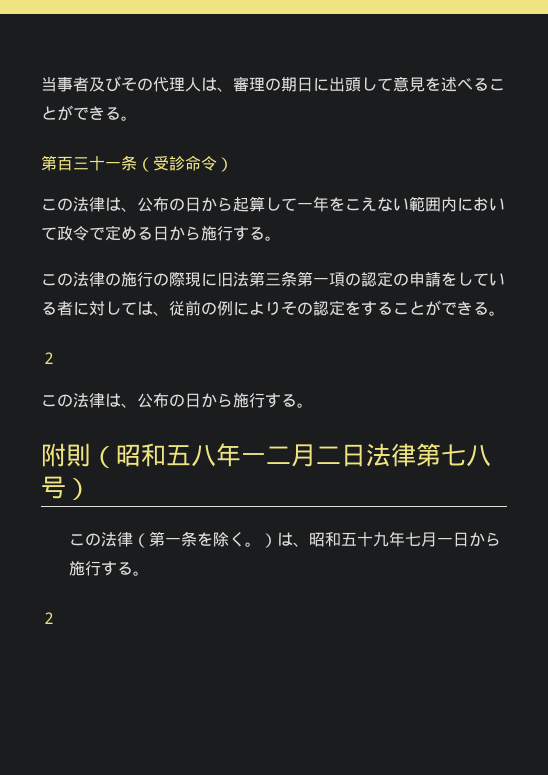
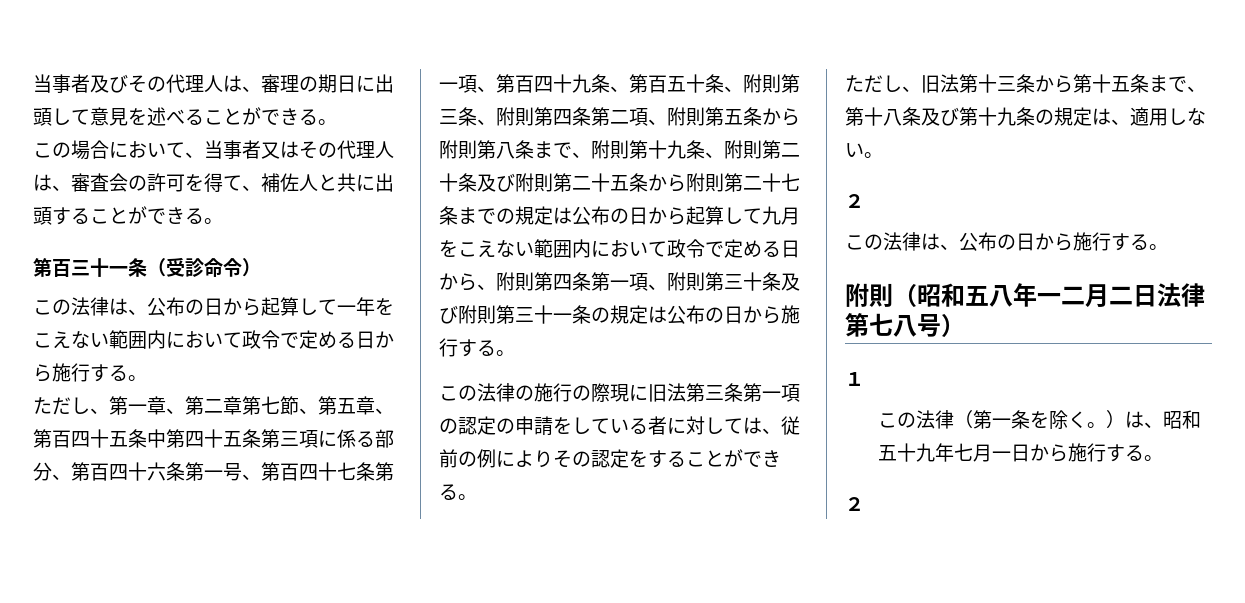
(137, 118) none -> [33,140,394,160] [33,173,394,192] [33,206,223,225] // この場合において、当事者又はその代理人は、審査会の許可を得て、補佐人と共に出頭することができる。
(281, 238) none -> [33,396,394,415] [33,429,394,448] [33,462,394,481] [439,74,800,93] [439,107,800,126] [439,140,800,159] [439,173,800,192] [439,206,800,225] [439,239,800,258] [439,272,800,291] [439,305,800,324] [439,338,515,357] // ただし、第一章、第二章第七節、第五章、第百四十五条中第四十五条第三項に係る部分、第百四十六条第一号、第百四十七条第一項、第百四十九条、第百五十条、附則第三条、附則第四条第二項、附則第五条から附則第八条まで、附則第十九条、附則第二十条及び附則第二十五条から附則第二十七条までの規定は公布の日から起算して九月をこえない範囲内において政令で定める日から、附則第四条第一項、附則第三十条及び附則第三十一条の規定は公布の日から施行する。
(505, 313) none -> [845,74,1206,93] [845,107,1206,126] [845,143,883,158] // ただし、旧法第十三条から第十五条まで、第十八条及び第十九条の規定は、適用しない。
(91, 489) none -> [845,372,864,386] // １

